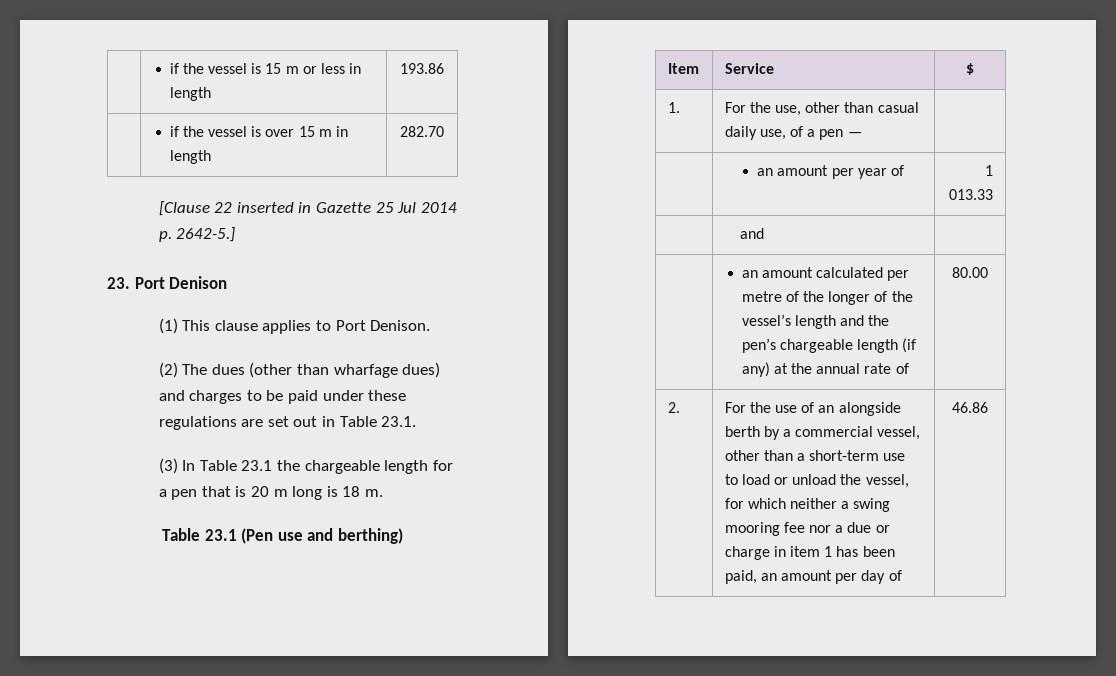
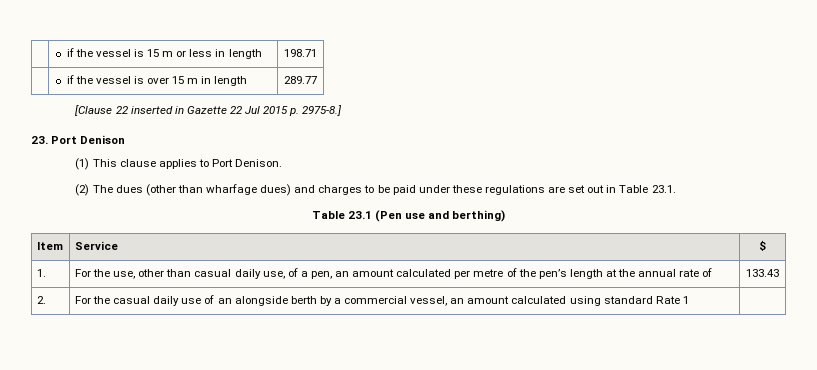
[400,63,444,74] 193.86 -> [284,49,317,57] 198.71
[400,126,444,137] 282.70 -> [284,76,317,84] 289.77
[375,202,457,213] [158,227,236,242] 25 Jul 2014 p. 2642-5.] -> [229,105,343,116] 22 Jul 2015 p. 2975-8.]
[158,458,453,474] [158,486,383,500] // (3) In Table 23.1 the chargeable length for a pen that is 20 m long is 18 m. -> (676, 189) none
[819,129,862,140] [757,165,904,179] [985,165,994,176] [949,189,994,200] [740,228,765,239] pen — | // | an amount per year of | 1 013.33 // | and | // | -> [310,271,332,279] pen,
[828,291,913,305] [741,314,890,329] [741,338,917,353] [741,362,770,377] longer of the vessel’s length and the pen’s chargeable length (if any) -> [538,269,603,279] pen’s length
[952,267,988,278] 80.00 -> [746,269,779,277] 133.43
(771, 407) none -> [113,296,180,306] casual daily
[724,450,906,461] [724,474,909,488] [724,498,891,512] [724,522,890,536] [724,546,895,560] [724,570,902,584] [952,402,988,413] other than a short-term use to load or unload the vessel, for which neither a swing mooring fee nor a due or charge in item 1 has been paid, an amount per day of | 46.86 -> [450,296,689,306] an amount calculated using standard Rate 1 |

